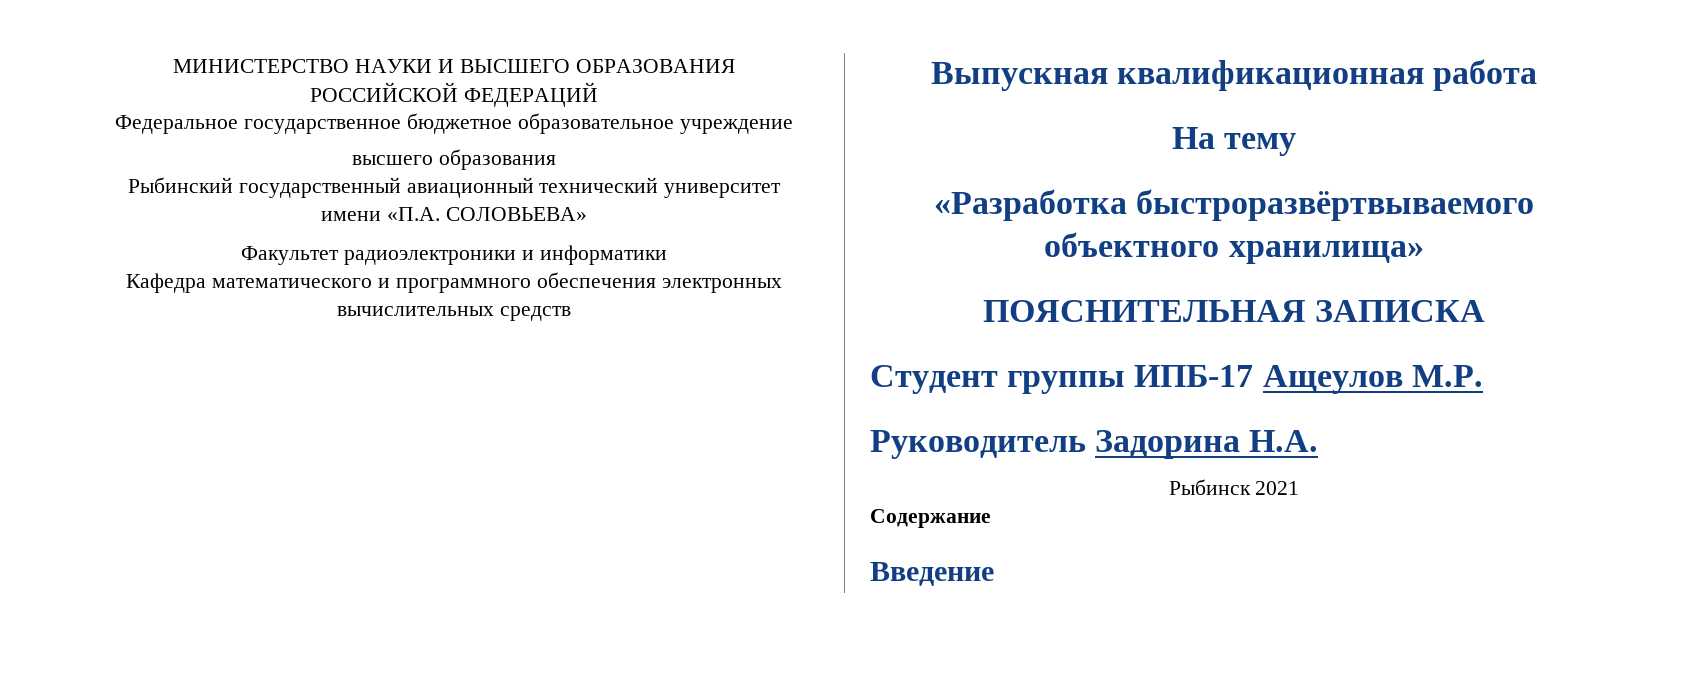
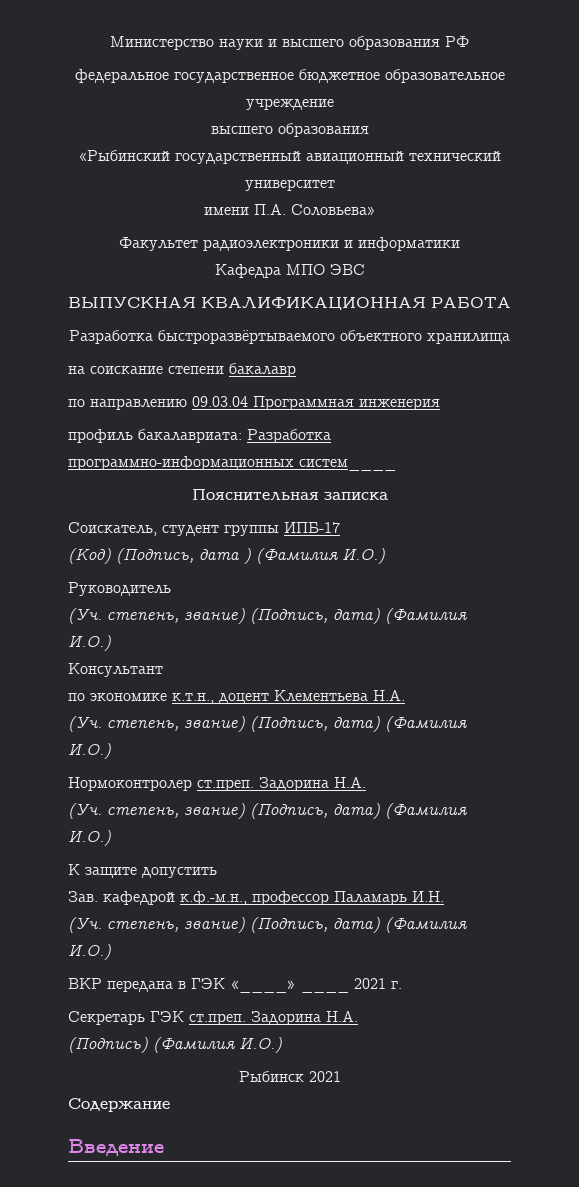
[173,59,735,73] [310,82,598,107] [115,115,239,134] МИНИСТЕРСТВО НАУКИ И ВЫСШЕГО ОБРАЗОВАНИЯ // РОССИЙСКОЙ ФЕДЕРАЦИЙ // Федеральное -> [110,36,469,50] [74,69,169,83] Министерство науки и высшего образования РФ // федеральное
[127,177,233,193] Рыбинский -> [78,150,170,161] «Рыбинский
[387,207,587,221] «П.А. СОЛОВЬЕВА» -> [253,204,376,216] П.А. Соловьева»
[212,272,782,293] [337,306,571,321] [930,59,1538,91] [1171,127,1297,156] [933,189,1535,221] [1044,232,1424,264] [982,300,1486,322] [870,365,1483,394] [870,430,1319,459] математического и программного обеспечения электронных вычислительных средств // Выпускная квалификационная работа // На тему // «Разработка быстроразвёртвываемого объектного хранилища» // ПОЯСНИТЕЛЬНАЯ ЗАПИСКА // Студент группы ИПБ-17 Ащеулов М.Р. // Руководитель Задорина Н.А. -> [285,264,365,275] [68,297,511,310] [69,330,510,344] [68,363,296,377] [68,396,440,410] [68,429,331,443] [68,456,396,471] [191,489,388,501] [68,522,340,536] [68,548,385,564] [68,582,171,596] [68,608,467,624] [68,635,111,651] [68,663,163,677] [68,690,405,704] [68,716,467,732] [68,743,111,759] [68,777,366,791] [68,803,467,819] [68,830,111,846] [68,864,217,878] [68,891,444,905] [68,917,467,933] [68,944,111,960] [68,978,349,993] [354,978,402,989] [68,1011,358,1025] [68,1037,282,1053] МПО ЭВС // ВЫПУСКНАЯ КВАЛИФИКАЦИОННАЯ РАБОТА // Разработка быстроразвёртываемого объектного хранилища // на соискание степени бакалавр // по направлению 09.03.04 Программная инженерия // профиль бакалавриата: Разработка программно-информационных систем____ // Пояснительная записка // Соискатель, студент группы ИПБ-17 // (Код) (Подпись, дата ) (Фамилия И.О.) // Руководитель // (Уч. степень, звание) (Подпись, дата) (Фамилия И.О.) // Консультант // по экономике к.т.н., доцент Клементьева Н.А. // (Уч. степень, звание) (Подпись, дата) (Фамилия И.О.) // Нормоконтролер ст.преп. Задорина Н.А. // (Уч. степень, звание) (Подпись, дата) (Фамилия И.О.) // К защите допустить // Зав. кафедрой к.ф.-м.н., профессор Паламарь И.Н. // (Уч. степень, звание) (Подпись, дата) (Фамилия И.О.) // ВКР передана в ГЭК «____» ____ 2021 г. // Секретарь ГЭК ст.преп. Задорина Н.А. // (Подпись) (Фамилия И.О.)

